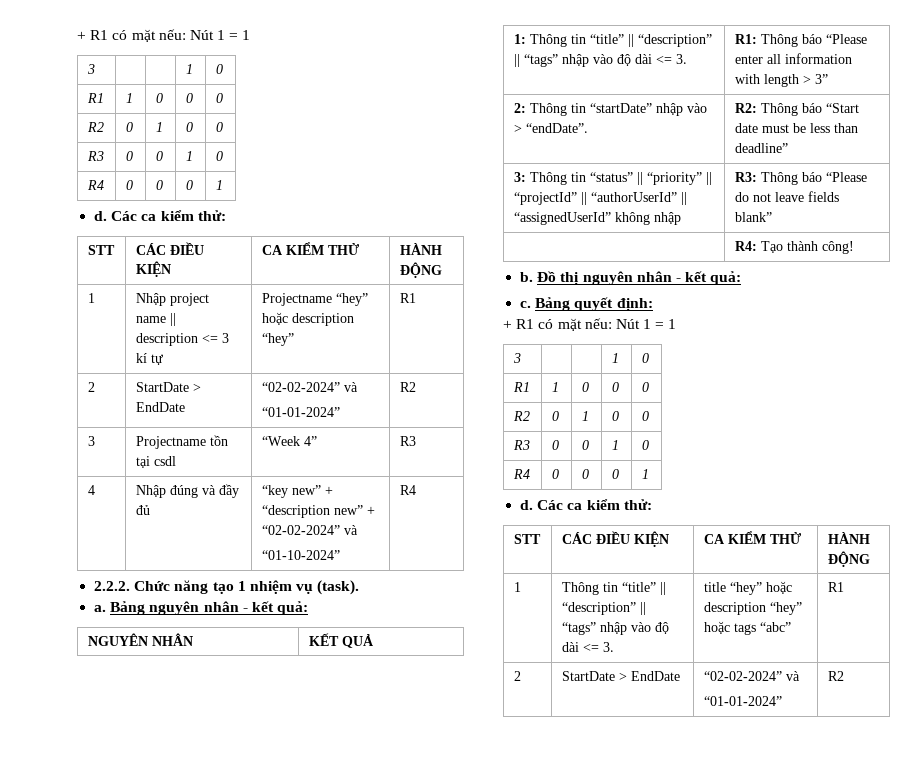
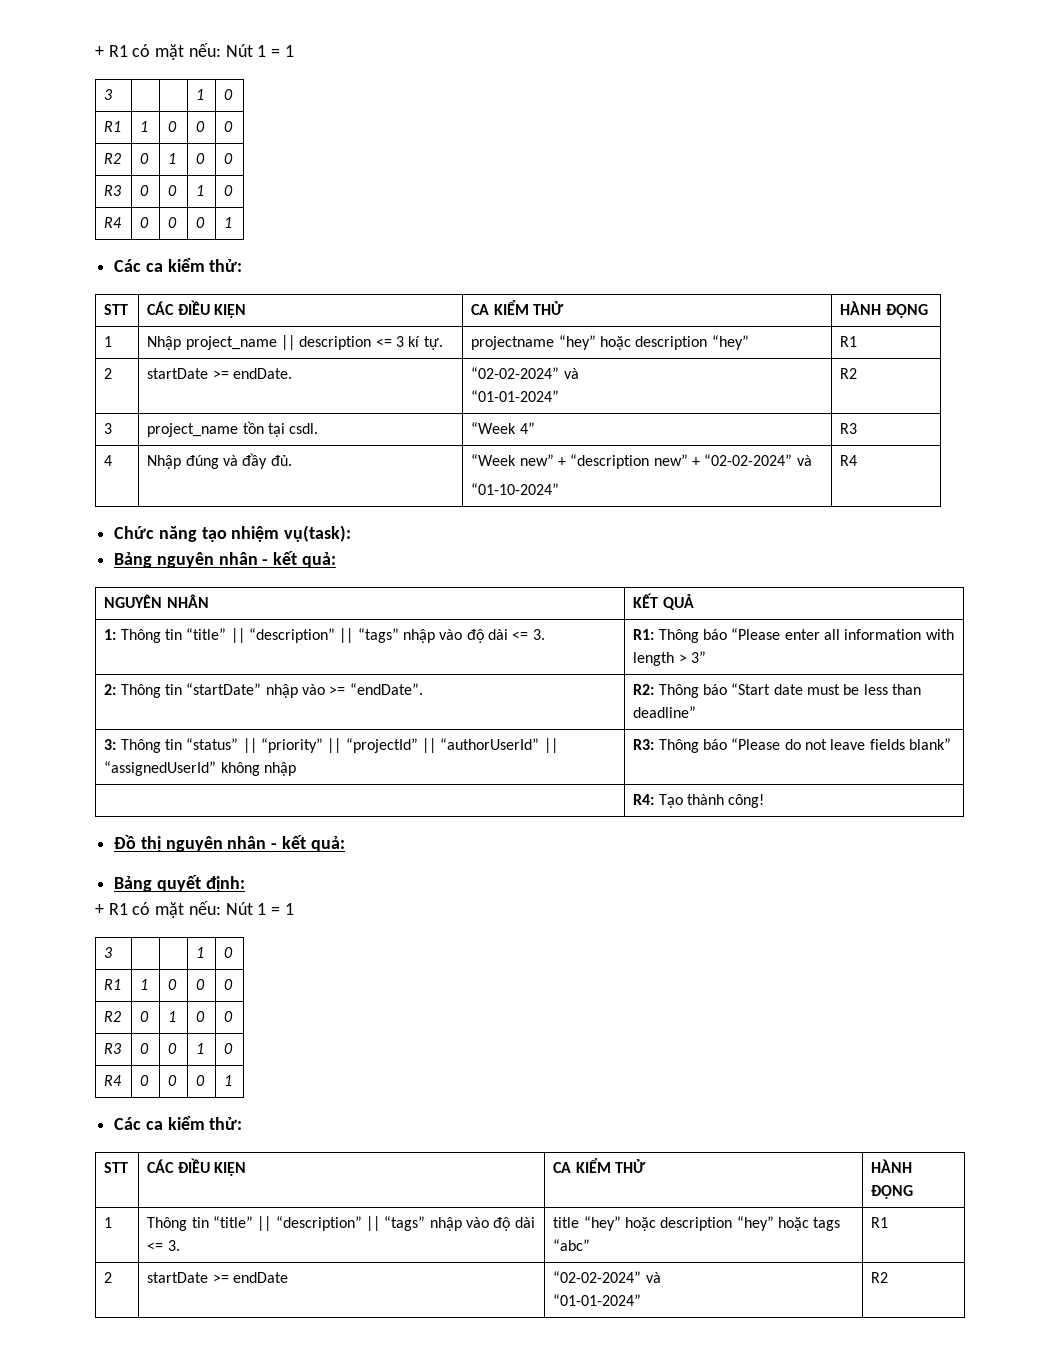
[94,211,108,221] d. -> (233, 222) none
[169,293,209,306] [135,316,166,323] project name -> [185,336,277,350] project_name
[150,354,163,365] [261,293,332,306] tự | Projectname -> [423,336,443,350] [471,336,555,350] tự. | projectname
[135,382,201,392] [135,402,185,412] StartDate > EndDate -> [147,368,293,379] startDate >= endDate.
[135,436,206,449] Projectname -> [147,423,239,437] project_name
[153,456,176,466] csdl -> [289,423,319,434] csdl.
[135,505,150,515] [261,485,288,498] đủ | “key -> [270,455,292,466] [471,454,517,466] đủ. | “Week
[94,581,131,591] 2.2.2. -> (858, 460) none
[237,580,360,595] [94,605,107,612] 1 nhiệm vụ (task). // a. -> [231,525,352,542] nhiệm vụ(task): //
[513,124,522,133] > -> [329,686,346,695] >=
[520,272,534,282] b. -> (765, 801) none
[520,301,532,308] c. -> (345, 844) none
[520,500,534,510] d. -> (233, 1080) none
[561,671,680,681] StartDate > EndDate -> [147,1272,289,1283] startDate >= endDate

